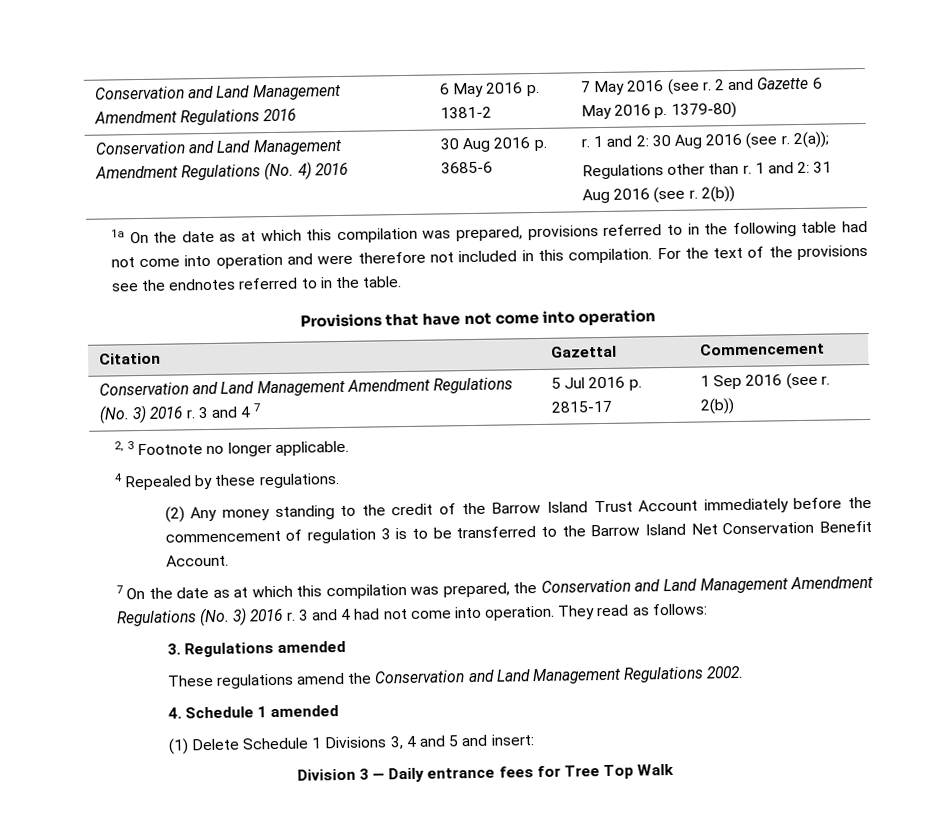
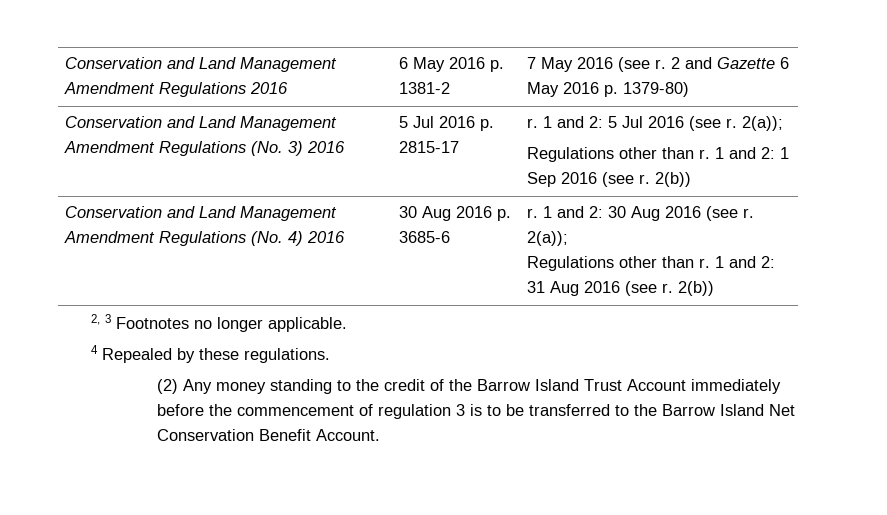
(737, 110) none -> [64,116,337,131] [63,141,345,156] [398,116,494,131] [398,141,459,153] [526,116,783,131] [526,147,789,162] [526,172,691,187] // Conservation and Land Management Amendment Regulations (No. 3) 2016 | 5 Jul 2016 p. 2815-17 | r. 1 and 2: 5 Jul 2016 (see r. 2(a)); // Regulations other than r. 1 and 2: 1 Sep 2016 (see r. 2(b))
[110,220,869,244] [110,244,868,269] [110,276,403,292] [300,309,656,328] [99,352,162,365] [550,345,618,358] [699,342,826,356] [99,377,513,397] [99,403,261,424] [551,376,642,391] [551,400,613,413] [700,372,830,390] [700,398,736,415] // 1a On the date as at which this compilation was prepared, provisions referred to in the following table had not come into operation and were therefore not included in this compilation. For the text of the provisions see the endnotes referred to in the table. // Provisions that have not come into operation // Citation | Gazettal | Commencement // Conservation and Land Management Amendment Regulations (No. 3) 2016 r. 3 and 4 7 | 5 Jul 2016 p. 2815-17 | 1 Sep 2016 (see r. 2(b)) -> (714, 288) none
[137,443,204,456] Footnote -> [115,317,189,329] Footnotes
[115,575,873,600] [115,603,708,627] [166,640,347,658] [166,665,744,689] [167,705,340,719] [167,734,535,755] [296,763,675,783] // 7 On the date as at which this compilation was prepared, the Conservation and Land Management Amendment Regulations (No. 3) 2016 r. 3 and 4 had not come into operation. They read as follows: // 3. Regulations amended // These regulations amend the Conservation and Land Management Regulations 2002. // 4. Schedule 1 amended // (1) Delete Schedule 1 Divisions 3, 4 and 5 and insert: // Division 3 — Daily entrance fees for Tree Top Walk -> (380, 435) none

